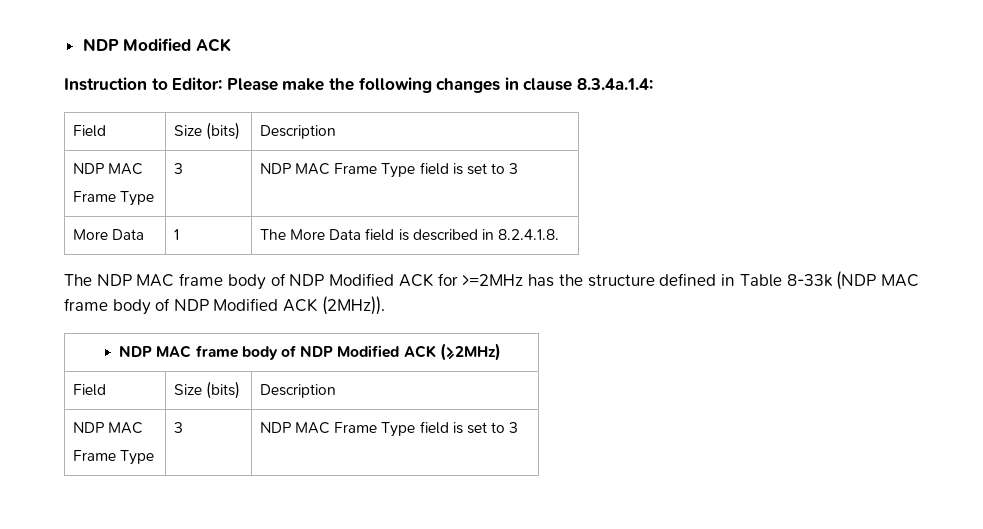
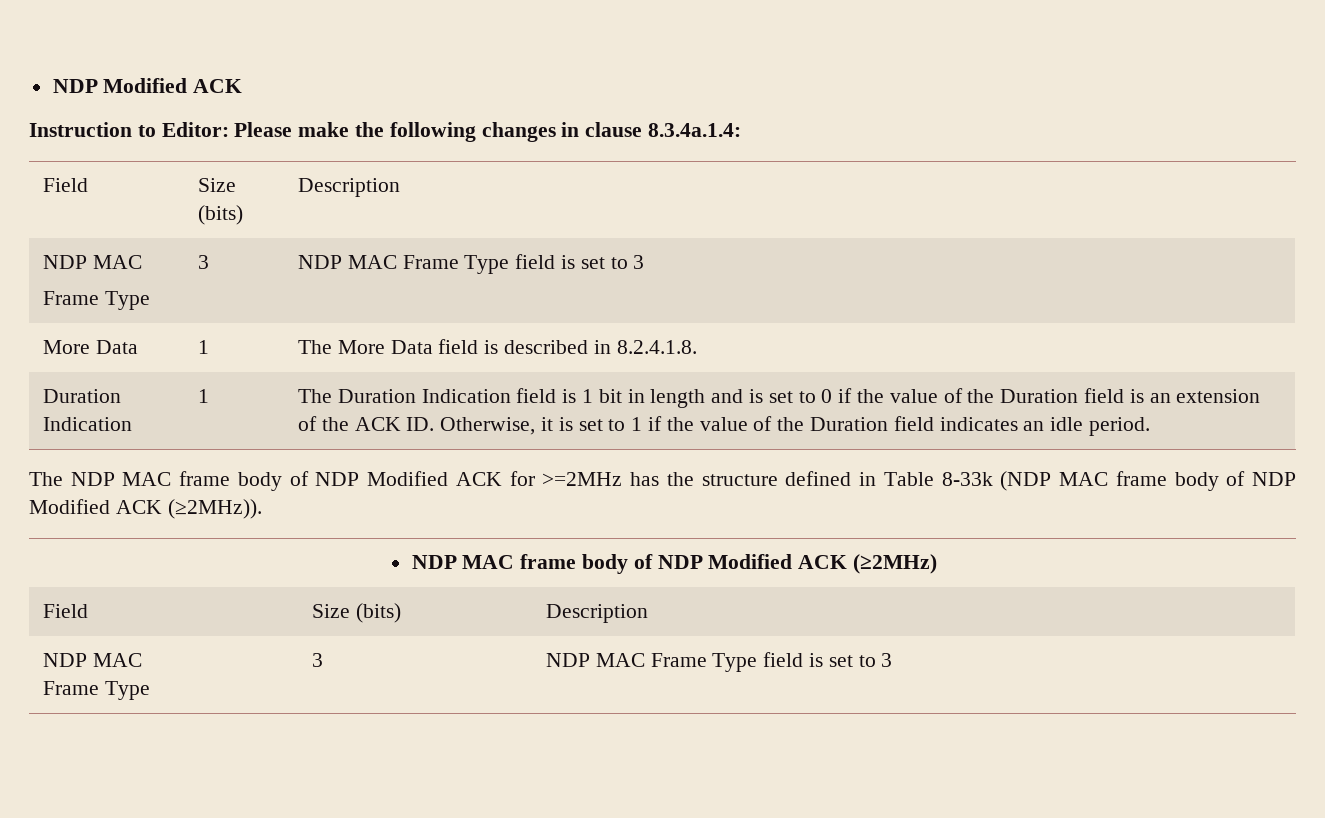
(560, 234) none -> [42,389,121,403] [42,417,132,431] [197,389,209,403] [297,388,1261,408] [297,416,1151,436] // Duration Indication | 1 | The Duration Indication field is 1 bit in length and is set to 0 if the value of the Duration field is an extension of the ACK ID. Otherwise, it is set to 1 if the value of the Duration field indicates an idle period.
[321,296,385,315] (2MHz)). -> [167,499,262,519] (≥2MHz)).

